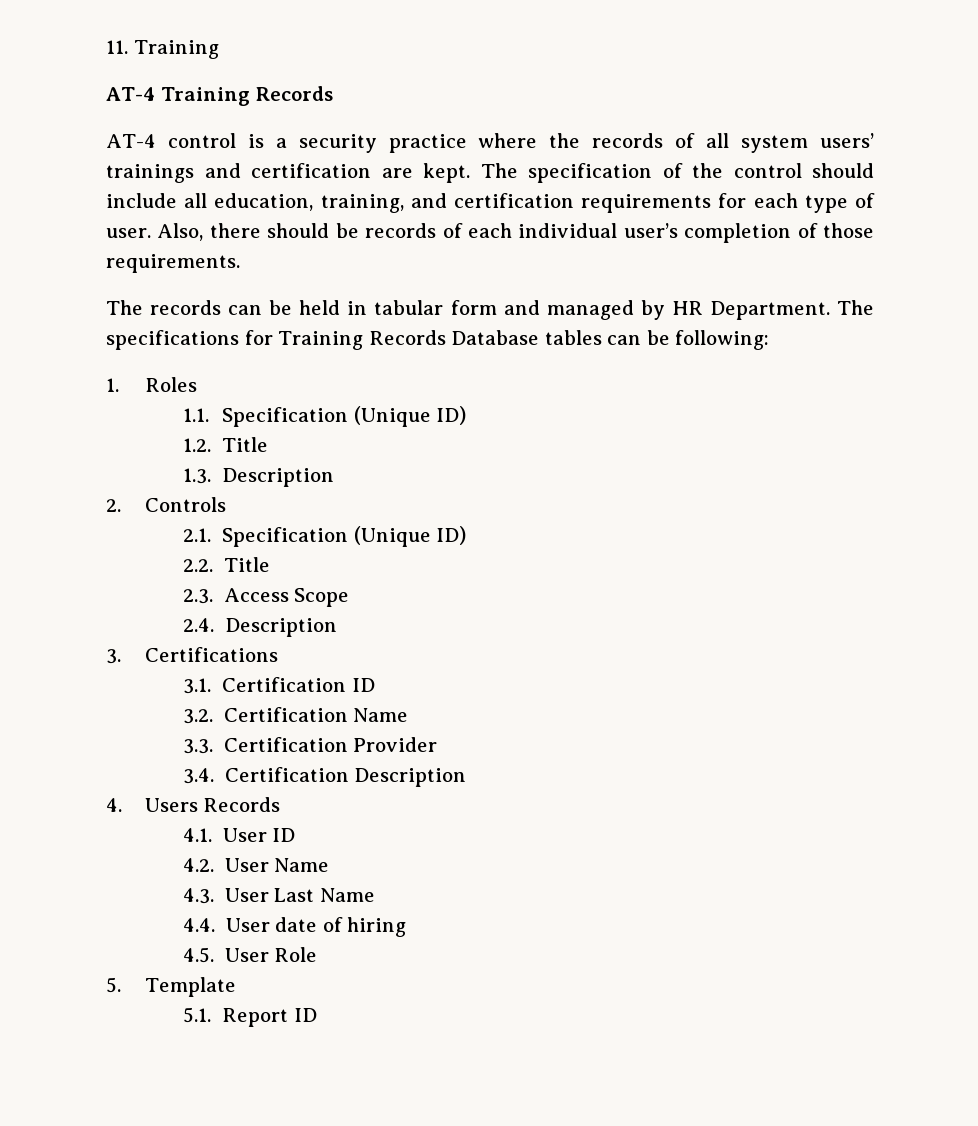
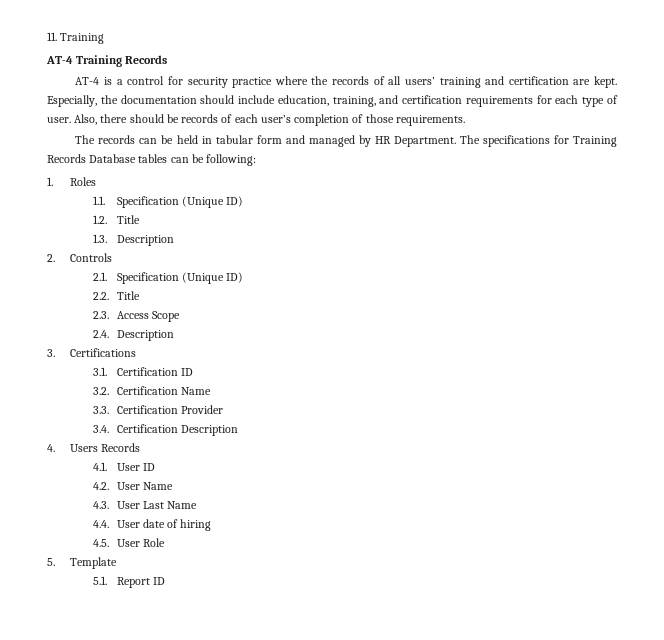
[167,133,236,148] control -> (100, 81) none
(287, 143) none -> [127,76,183,85] control for
[741,133,875,153] [106,164,194,183] system users’ trainings -> [404,77,481,88] users’ training
[480,163,802,183] The specification of the control -> [47,95,197,107] Especially, the documentation
[184,193,208,208] all -> (276, 99) none
[518,223,618,238] individual -> (258, 118) none

